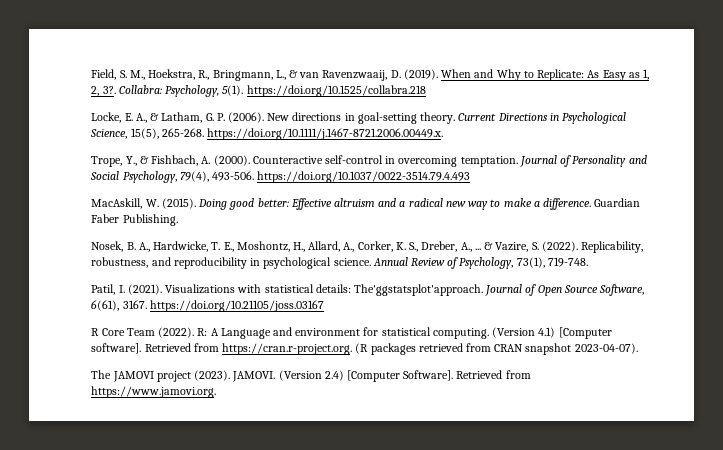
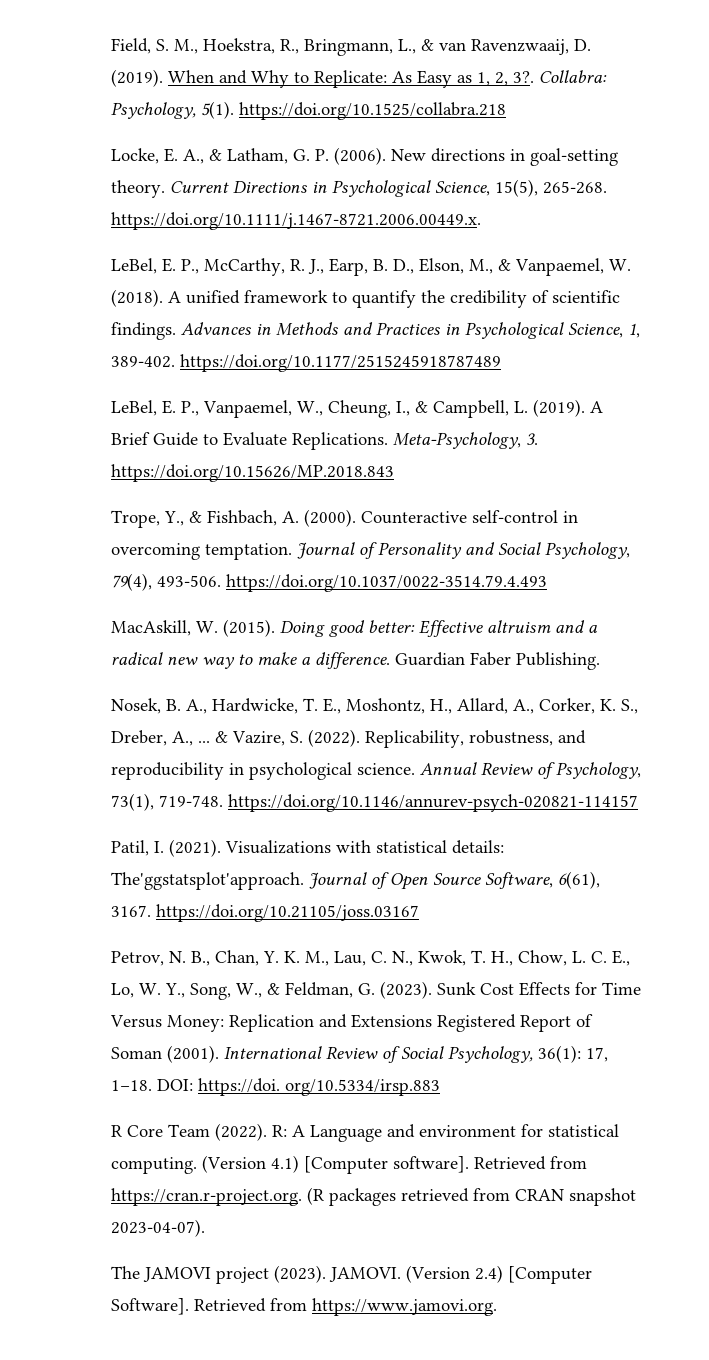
(444, 134) none -> [111,258,632,276] [111,289,621,308] [111,322,641,340] [111,354,502,372] [111,399,604,418] [111,432,539,450] [111,464,395,482] // LeBel, E. P., McCarthy, R. J., Earp, B. D., Elson, M., & Vanpaemel, W. (2018). A unified framework to quantify the credibility of scientific findings. Advances in Methods and Practices in Psychological Science, 1, 389-402. https://doi.org/10.1177/2515245918787489 // LeBel, E. P., Vanpaemel, W., Cheung, I., & Campbell, L. (2019). A Brief Guide to Evaluate Replications. Meta-Psychology, 3. https://doi.org/10.15626/MP.2018.843
(588, 262) none -> [228,794,639,812] https://doi.org/10.1146/annurev-psych-020821-114157
(324, 306) none -> [111,950,631,966] [111,981,642,1000] [110,1014,594,1032] [111,1045,609,1063] [111,1078,441,1096] // Petrov, N. B., Chan, Y. K. M., Lau, C. N., Kwok, T. H., Chow, L. C. E., Lo, W. Y., Song, W., & Feldman, G. (2023). Sunk Cost Effects for Time Versus Money: Replication and Extensions Registered Report of Soman (2001). International Review of Social Psychology, 36(1): 17, 1–18. DOI: https://doi. org/10.5334/irsp.883

